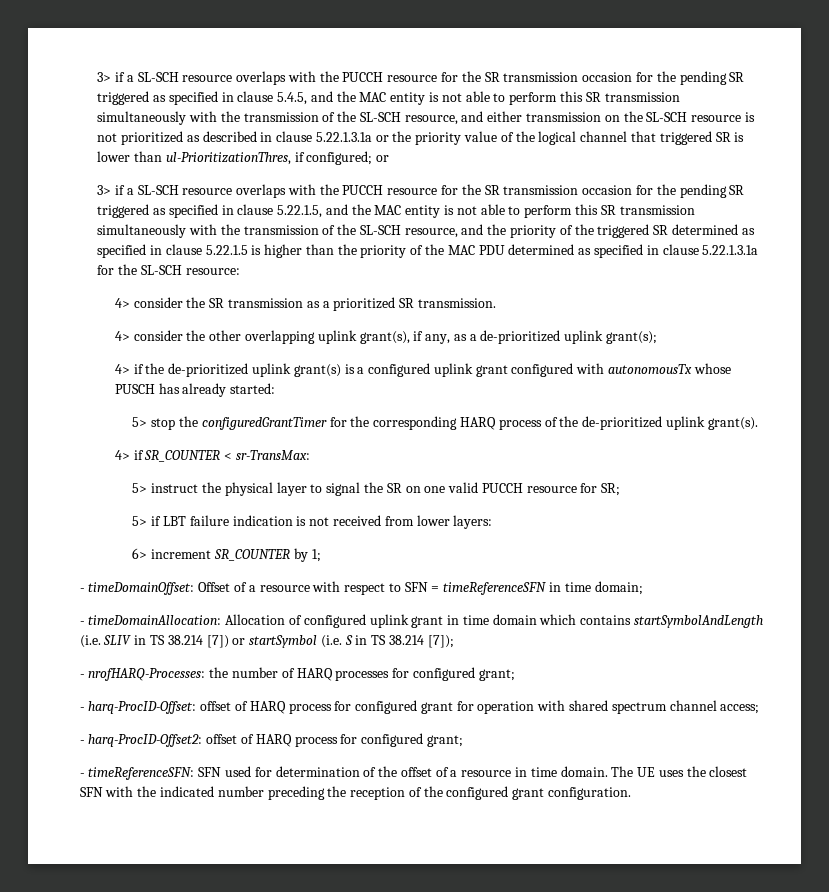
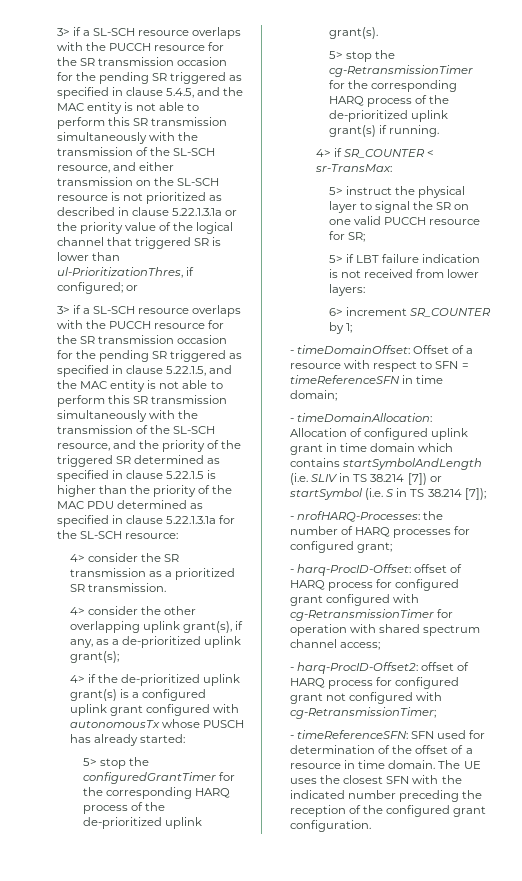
(758, 423) none -> [328,50,396,62] [328,65,473,77] [328,80,458,92] [328,95,450,107] [328,110,448,122] [328,125,440,137] // 5> stop the cg-RetransmissionTimer for the corresponding HARQ process of the de-prioritized uplink grant(s) if running.
(453, 708) none -> [326,594,420,606] [289,609,434,621] configured with cg-RetransmissionTimer
[426,735,463,747] grant; -> [289,692,443,704] [289,707,436,719] grant not configured with cg-RetransmissionTimer;

